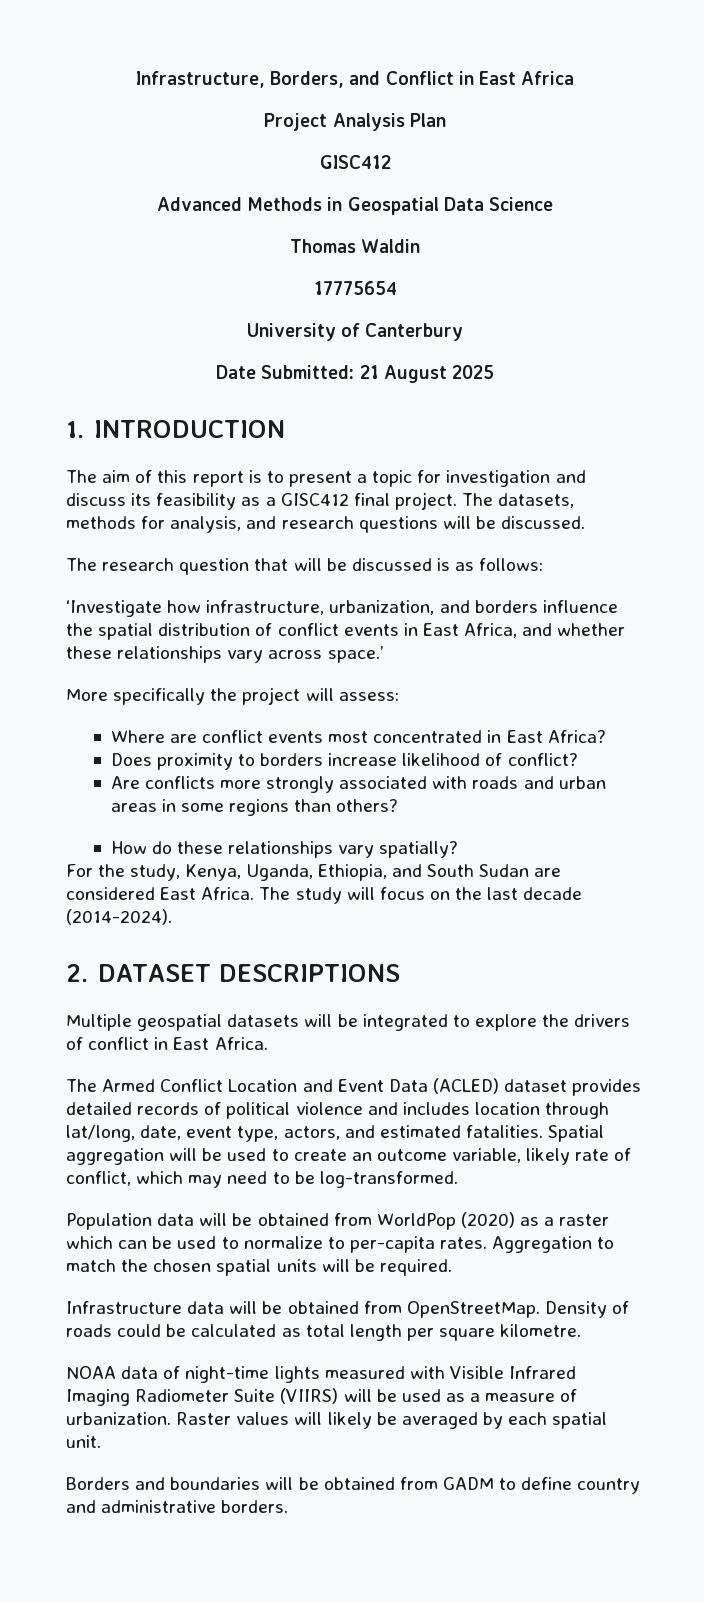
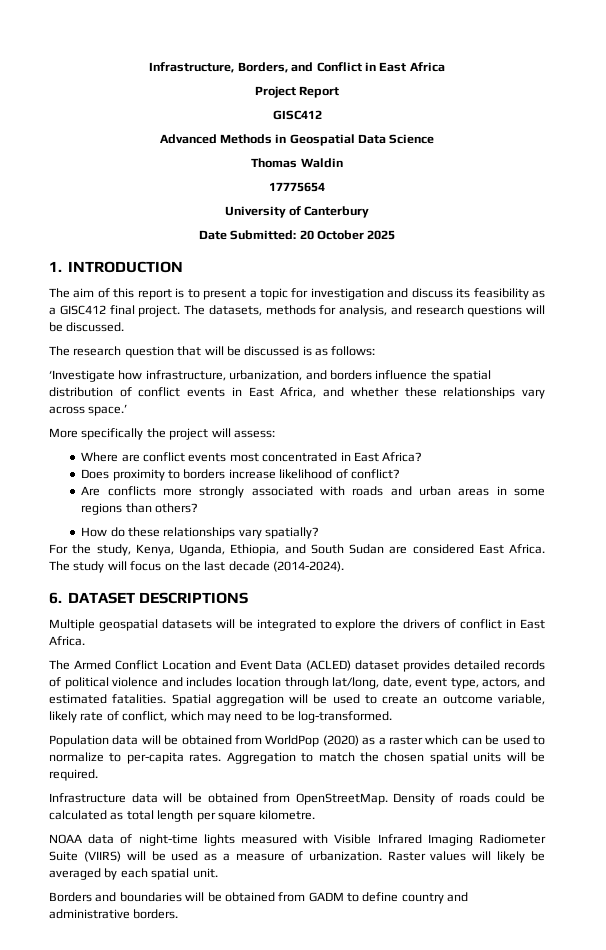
[332,113,446,131] Analysis Plan -> [299,86,340,98] Report
[359,365,447,383] 21 August -> [299,230,364,240] 20 October
[66,964,88,982] 2. -> [49,592,62,604] 6.

